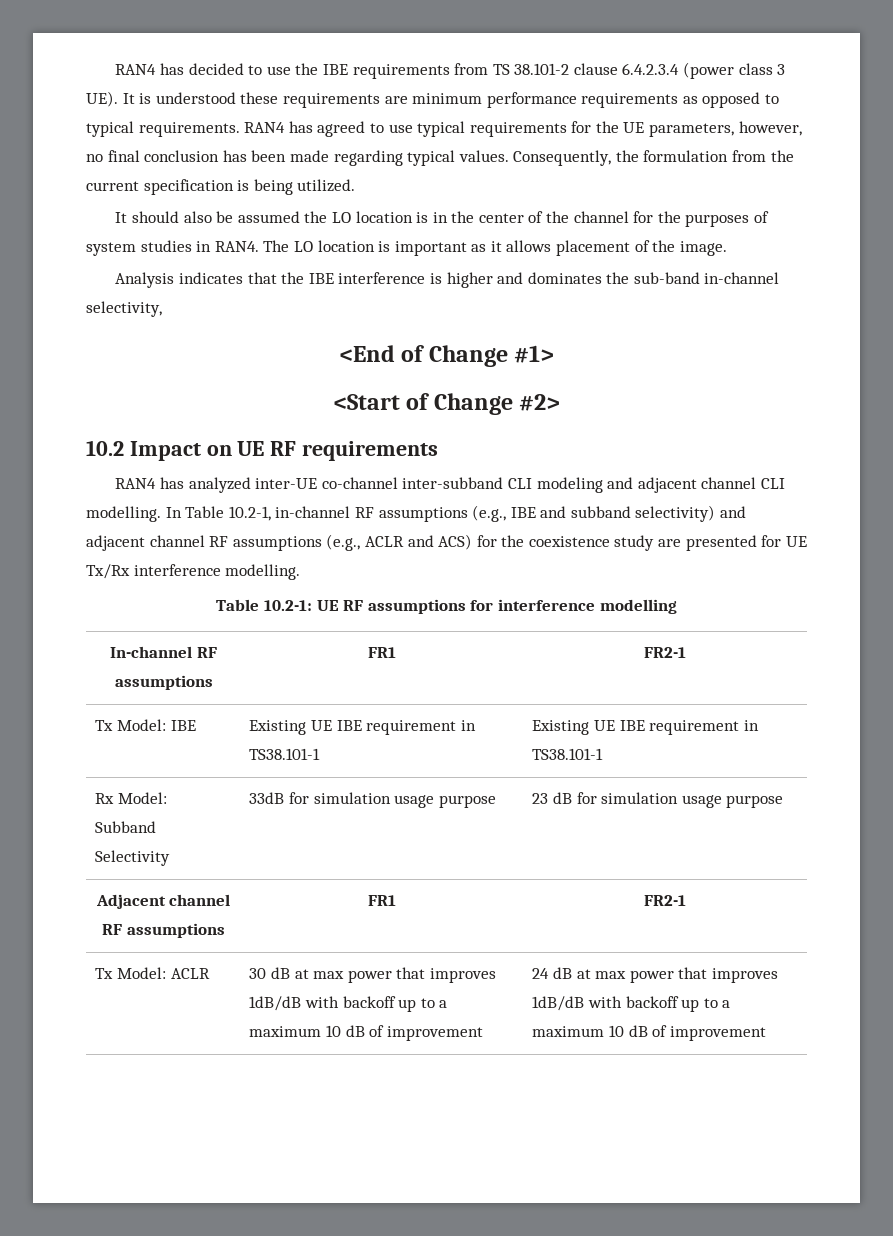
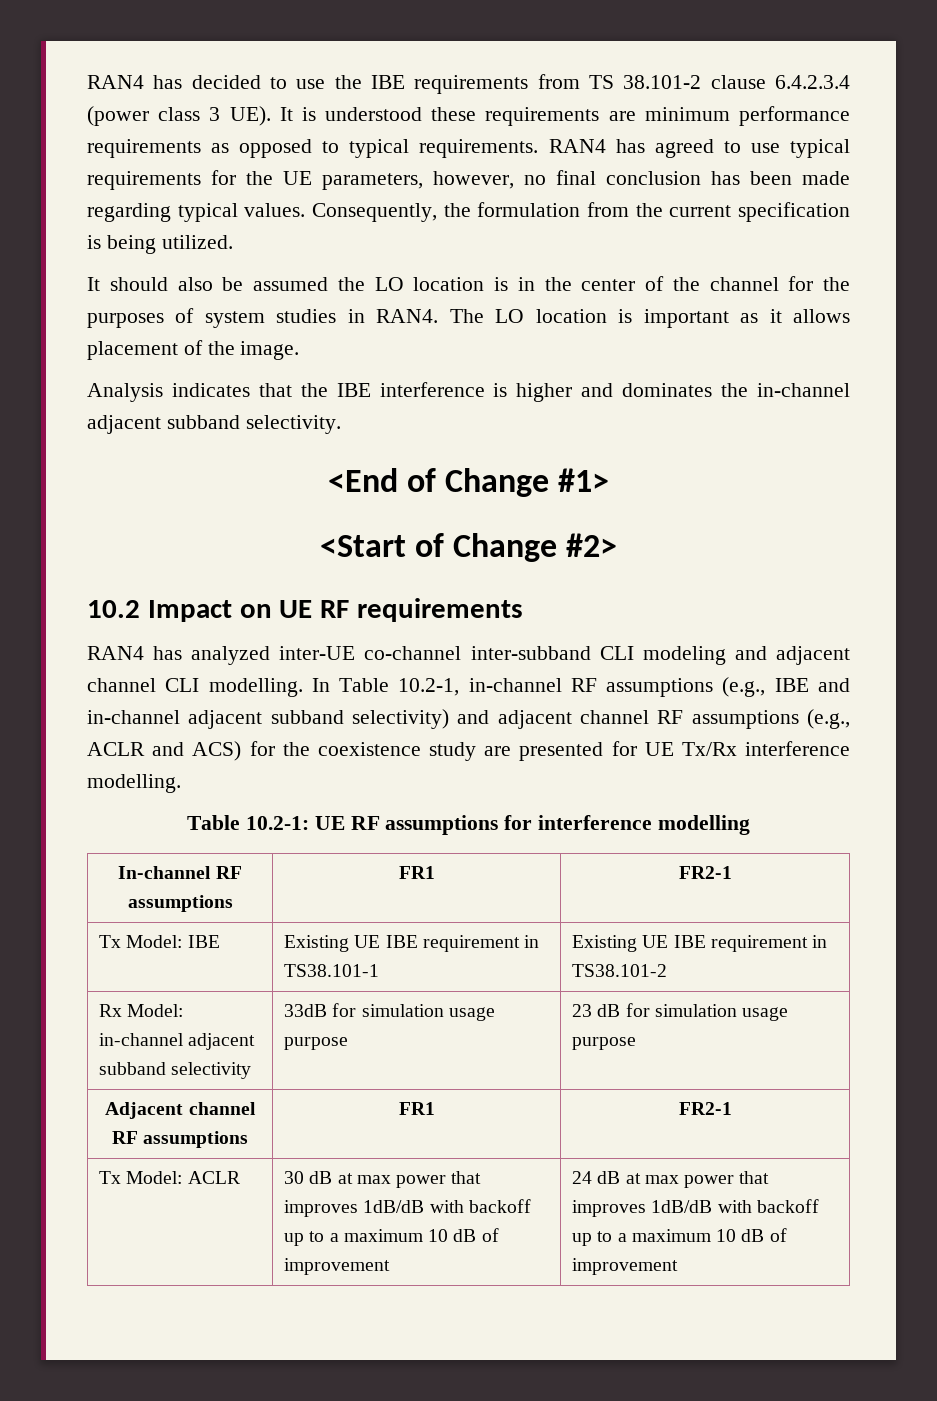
[633,272,780,284] [86,301,162,317] sub-band in-channel selectivity, -> [757,383,850,397] [87,415,341,434] in-channel adjacent subband selectivity.
(567, 512) none -> [87,710,263,729] in-channel adjacent
[532,748,604,760] TS38.101-1 -> [572,964,668,977] TS38.101-2
[95,821,157,833] [95,850,171,866] Subband Selectivity -> [99,1033,256,1050] [99,1062,252,1079] in-channel adjacent subband selectivity

